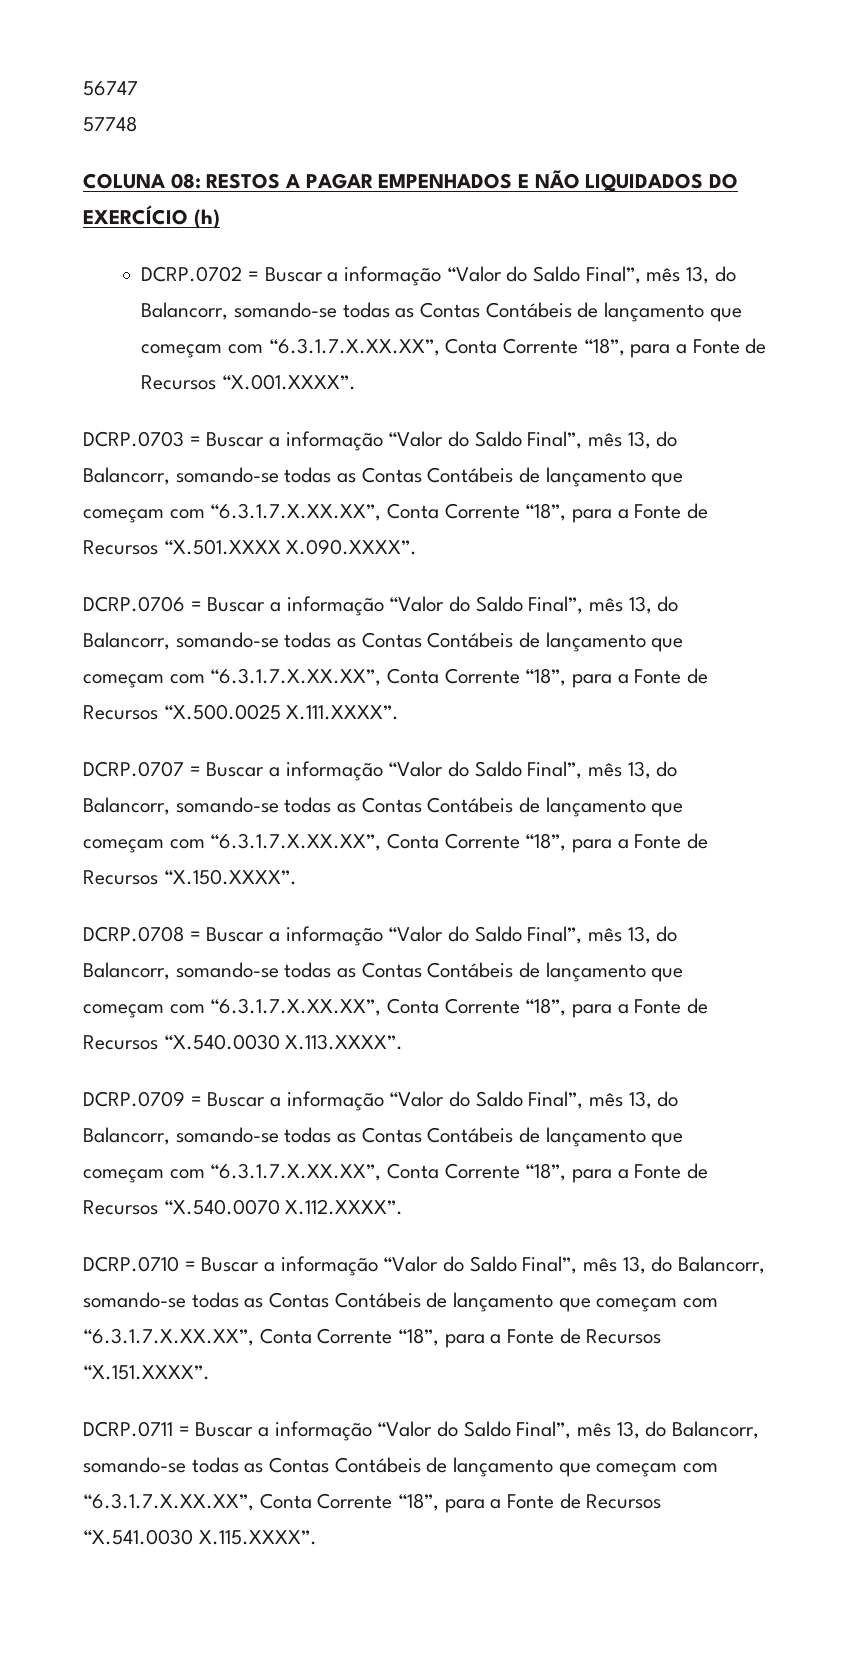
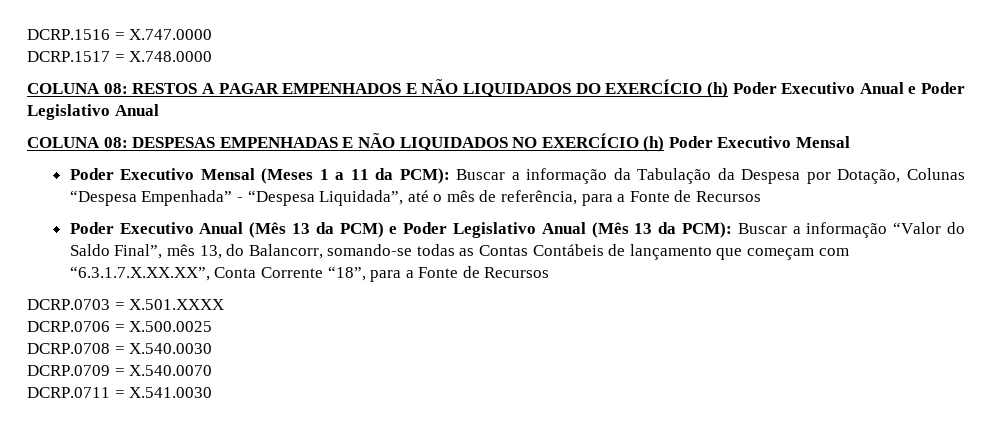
[83,81,138,96] [83,116,137,132] 56747 // 57748 -> [27,29,213,40] [27,51,213,62] DCRP.1516 = X.747.0000 // DCRP.1517 = X.748.0000
[141,266,260,282] // DCRP.0702 = -> [732,82,965,94] [27,104,159,120] [27,133,851,152] [69,168,966,184] [69,190,761,206] [69,222,732,238] Poder Executivo Anual e Poder Legislativo Anual // COLUNA 08: DESPESAS EMPENHADAS E NÃO LIQUIDADOS NO EXERCÍCIO (h) Poder Executivo Mensal // Poder Executivo Mensal (Meses 1 a 11 da PCM): Buscar a informação da Tabulação da Despesa por Dotação, Colunas “Despesa Empenhada” - “Despesa Liquidada”, até o mês de referência, para a Fonte de Recursos // Poder Executivo Anual (Mês 13 da PCM) e Poder Legislativo Anual (Mês 13 da PCM):
[222,374,357,390] “X.001.XXXX”. -> (550, 272) none
[206,431,678,451] [83,467,684,487] [83,503,709,523] [83,539,418,555] [83,596,679,616] [83,632,684,652] [83,668,709,688] [83,704,400,720] [83,761,678,781] [83,797,684,817] [83,833,709,853] [83,869,297,885] [83,926,678,946] [83,962,684,982] [83,998,709,1018] [83,1034,404,1050] [83,1091,679,1111] [83,1127,684,1147] [83,1163,709,1183] [83,1199,404,1215] [83,1256,766,1276] [83,1292,719,1312] [83,1328,662,1348] [83,1365,210,1380] [83,1421,760,1441] [83,1457,719,1477] [83,1493,662,1513] [83,1529,317,1545] Buscar a informação “Valor do Saldo Final”, mês 13, do Balancorr, somando-se todas as Contas Contábeis de lançamento que começam com “6.3.1.7.X.XX.XX”, Conta Corrente “18”, para a Fonte de Recursos “X.501.XXXX X.090.XXXX”. // DCRP.0706 = Buscar a informação “Valor do Saldo Final”, mês 13, do Balancorr, somando-se todas as Contas Contábeis de lançamento que começam com “6.3.1.7.X.XX.XX”, Conta Corrente “18”, para a Fonte de Recursos “X.500.0025 X.111.XXXX”. // DCRP.0707 = Buscar a informação “Valor do Saldo Final”, mês 13, do Balancorr, somando-se todas as Contas Contábeis de lançamento que começam com “6.3.1.7.X.XX.XX”, Conta Corrente “18”, para a Fonte de Recursos “X.150.XXXX”. // DCRP.0708 = Buscar a informação “Valor do Saldo Final”, mês 13, do Balancorr, somando-se todas as Contas Contábeis de lançamento que começam com “6.3.1.7.X.XX.XX”, Conta Corrente “18”, para a Fonte de Recursos “X.540.0030 X.113.XXXX”. // DCRP.0709 = Buscar a informação “Valor do Saldo Final”, mês 13, do Balancorr, somando-se todas as Contas Contábeis de lançamento que começam com “6.3.1.7.X.XX.XX”, Conta Corrente “18”, para a Fonte de Recursos “X.540.0070 X.112.XXXX”. // DCRP.0710 = Buscar a informação “Valor do Saldo Final”, mês 13, do Balancorr, somando-se todas as Contas Contábeis de lançamento que começam com “6.3.1.7.X.XX.XX”, Conta Corrente “18”, para a Fonte de Recursos “X.151.XXXX”. // DCRP.0711 = Buscar a informação “Valor do Saldo Final”, mês 13, do Balancorr, somando-se todas as Contas Contábeis de lançamento que começam com “6.3.1.7.X.XX.XX”, Conta Corrente “18”, para a Fonte de Recursos “X.541.0030 X.115.XXXX”. -> [129,299,225,310] [27,321,213,332] [27,343,213,354] [27,365,213,376] [27,387,213,398] X.501.XXXX // DCRP.0706 = X.500.0025 // DCRP.0708 = X.540.0030 // DCRP.0709 = X.540.0070 // DCRP.0711 = X.541.0030

